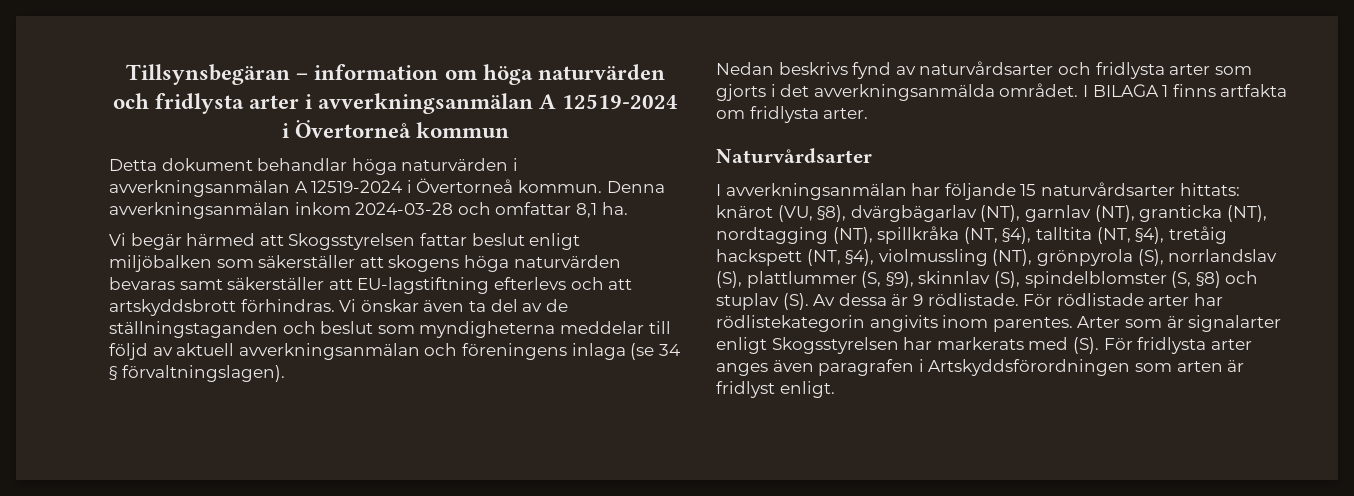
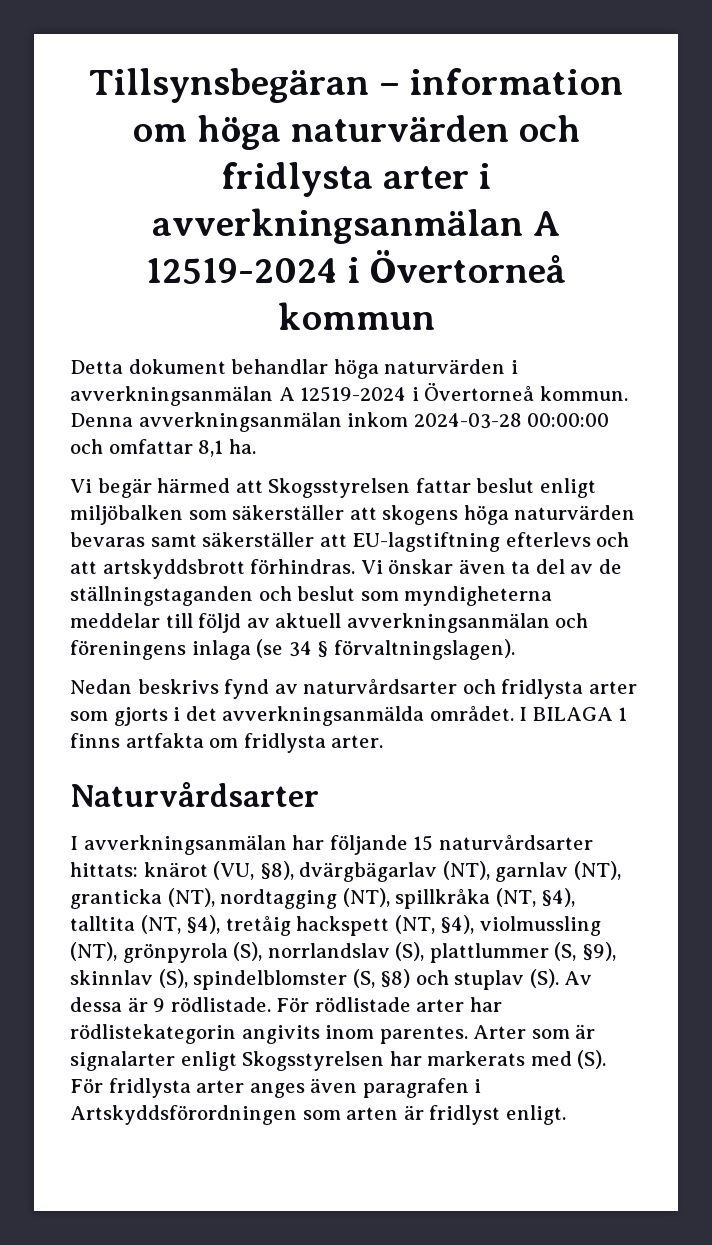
(454, 208) none -> [527,413,610,427] 00:00:00

